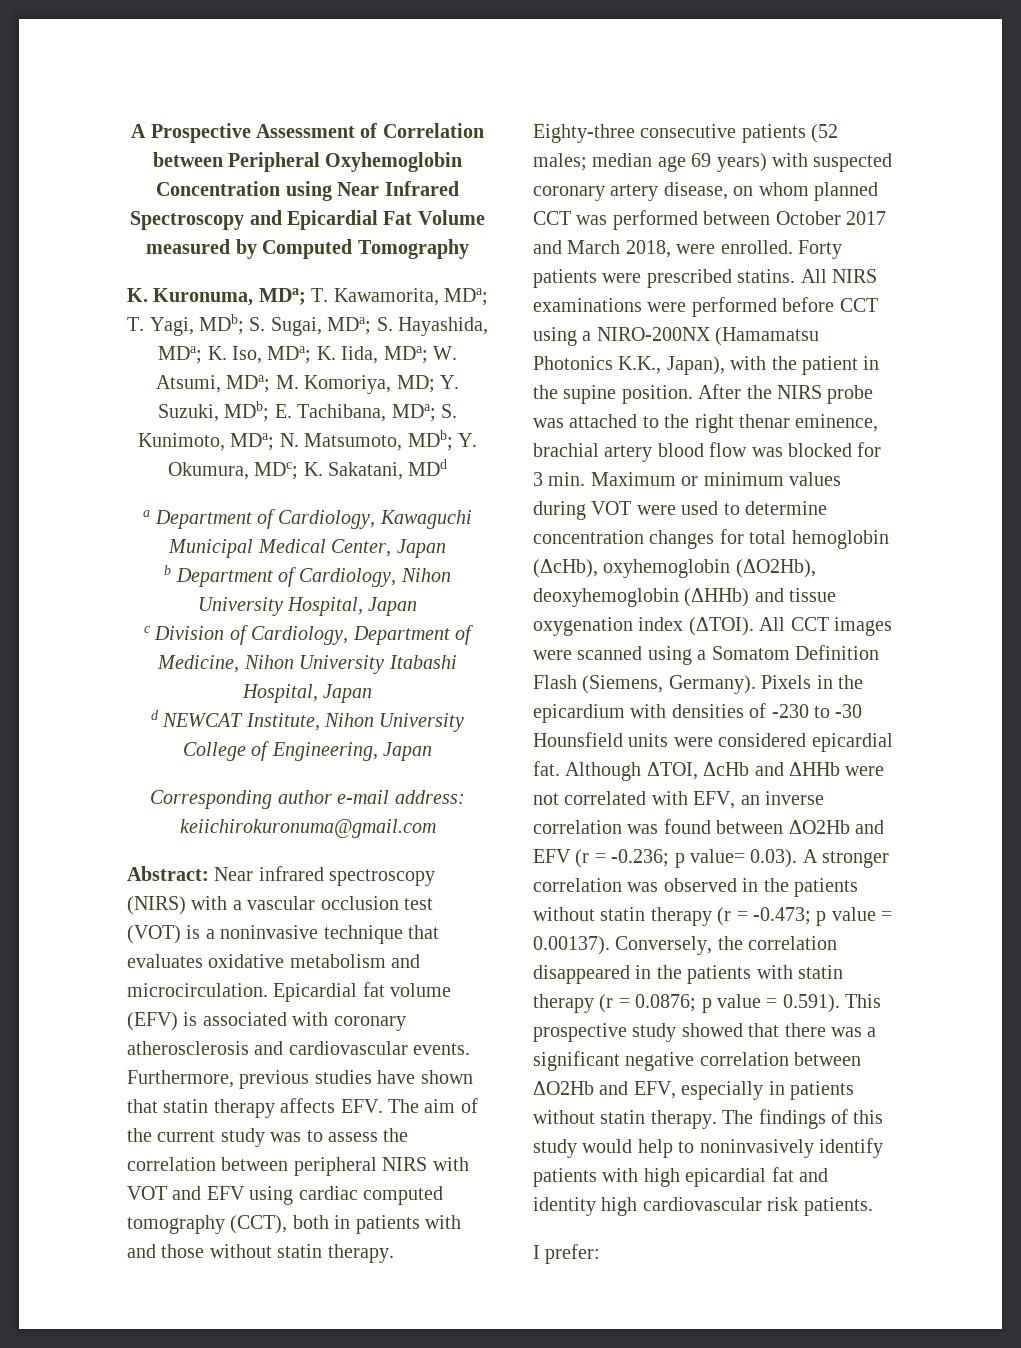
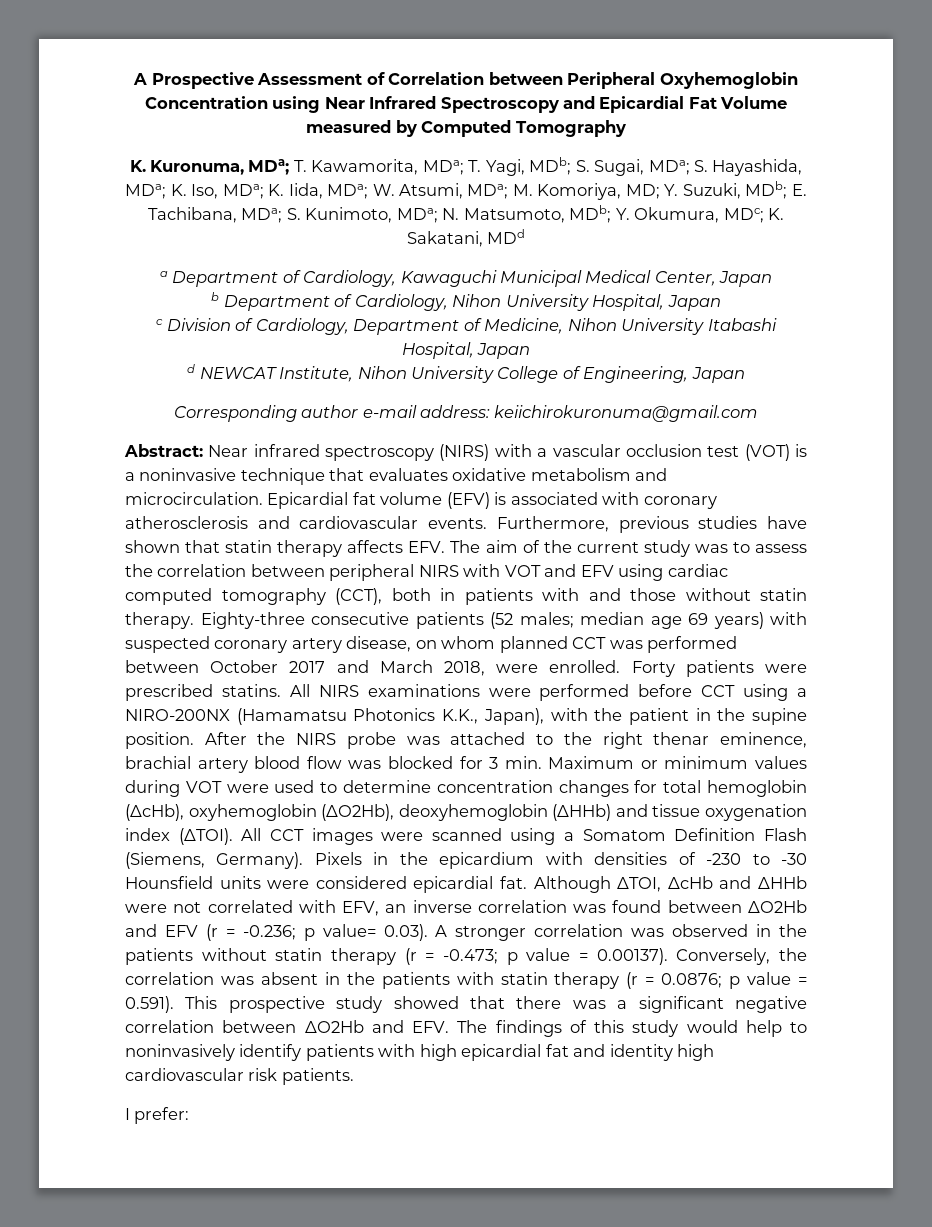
[533,965,630,984] disappeared -> [220,972,318,985] was absent
[633,1081,854,1100] [533,1110,717,1129] EFV, especially in patients without statin therapy. -> [412,1021,449,1033] EFV.

